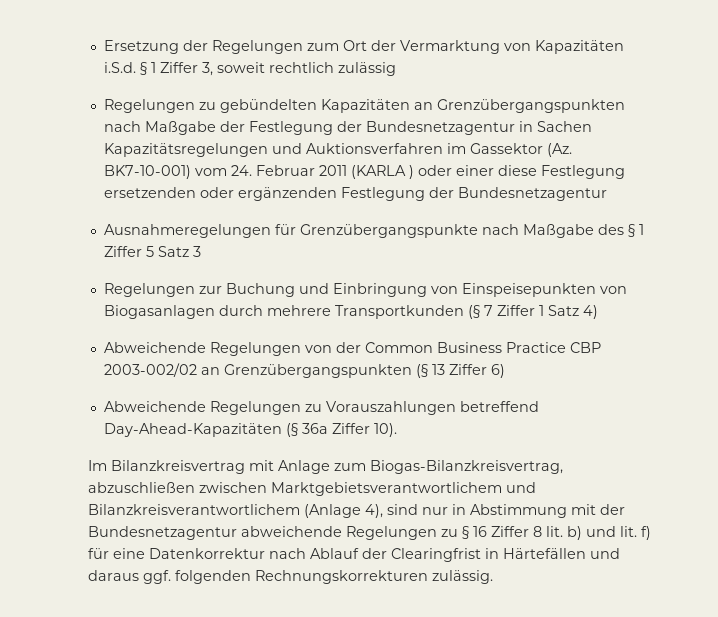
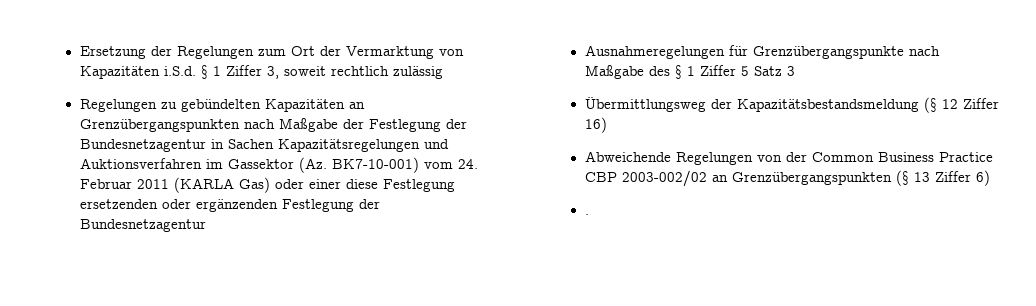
[408,165,414,179] ) -> [238,177,270,193] Gas)
[103,283,627,297] [103,305,598,319] Regelungen zur Buchung und Einbringung von Einspeisepunkten von Biogasanlagen durch mehrere Transportkunden (§ 7 Ziffer 1 Satz 4) -> [584,97,999,113] [584,117,607,133] Übermittlungsweg der Kapazitätsbestandsmeldung (§ 12 Ziffer 16)
[103,401,539,415] [103,423,397,437] [87,460,563,474] [87,482,536,496] [87,504,625,518] [87,526,651,540] [87,548,620,562] [87,570,493,584] Abweichende Regelungen zu Vorauszahlungen betreffend Day-Ahead-Kapazitäten (§ 36a Ziffer 10). // Im Bilanzkreisvertrag mit Anlage zum Biogas-Bilanzkreisvertrag, abzuschließen zwischen Marktgebietsverantwortlichem und Bilanzkreisverantwortlichem (Anlage 4), sind nur in Abstimmung mit der Bundesnetzagentur abweichende Regelungen zu § 16 Ziffer 8 lit. b) und lit. f) für eine Datenkorrektur nach Ablauf der Clearingfrist in Härtefällen und daraus ggf. folgenden Rechnungskorrekturen zulässig. -> [584,214,589,215] .

